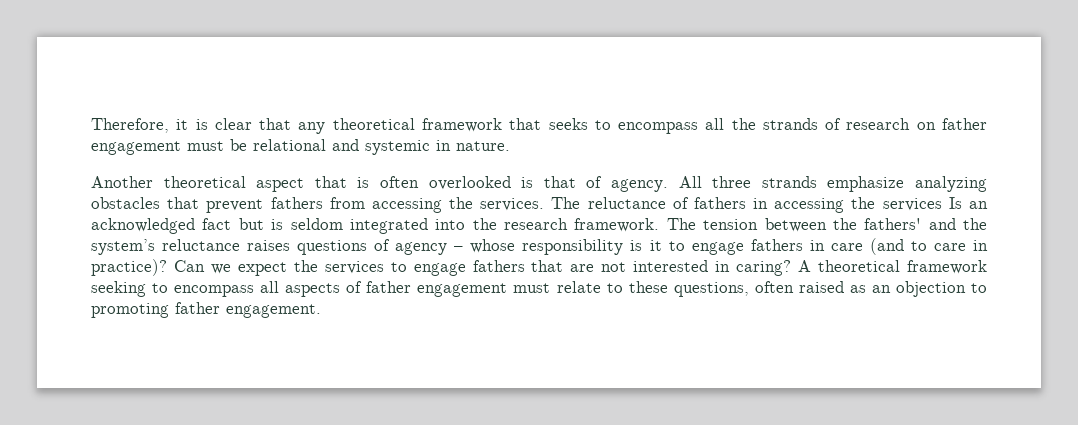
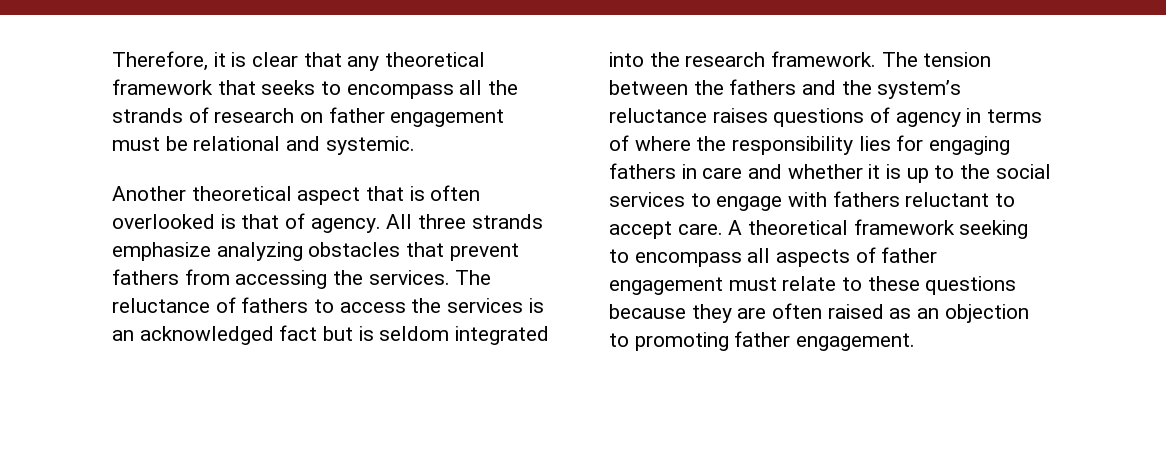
[365,140,510,155] systemic in nature. -> [325,136,415,155] systemic.
[753,197,962,213] in accessing the services Is -> [314,298,544,313] to access the services is
[864,218,922,230] fathers' -> [729,79,797,95] fathers
[454,238,989,255] [91,259,792,276] – whose responsibility is it to engage fathers in care (and to care in practice)? Can we expect the services to engage fathers that are not interested in caring? -> [966,108,1043,123] [609,135,1011,155] [609,163,1051,183] [609,191,1016,211] [609,221,723,239] in terms of where the responsibility lies for engaging fathers in care and whether it is up to the social services to engage with fathers reluctant to accept care.
[673,282,749,297] questions, -> [925,276,1017,295] [609,304,767,323] questions because they are

